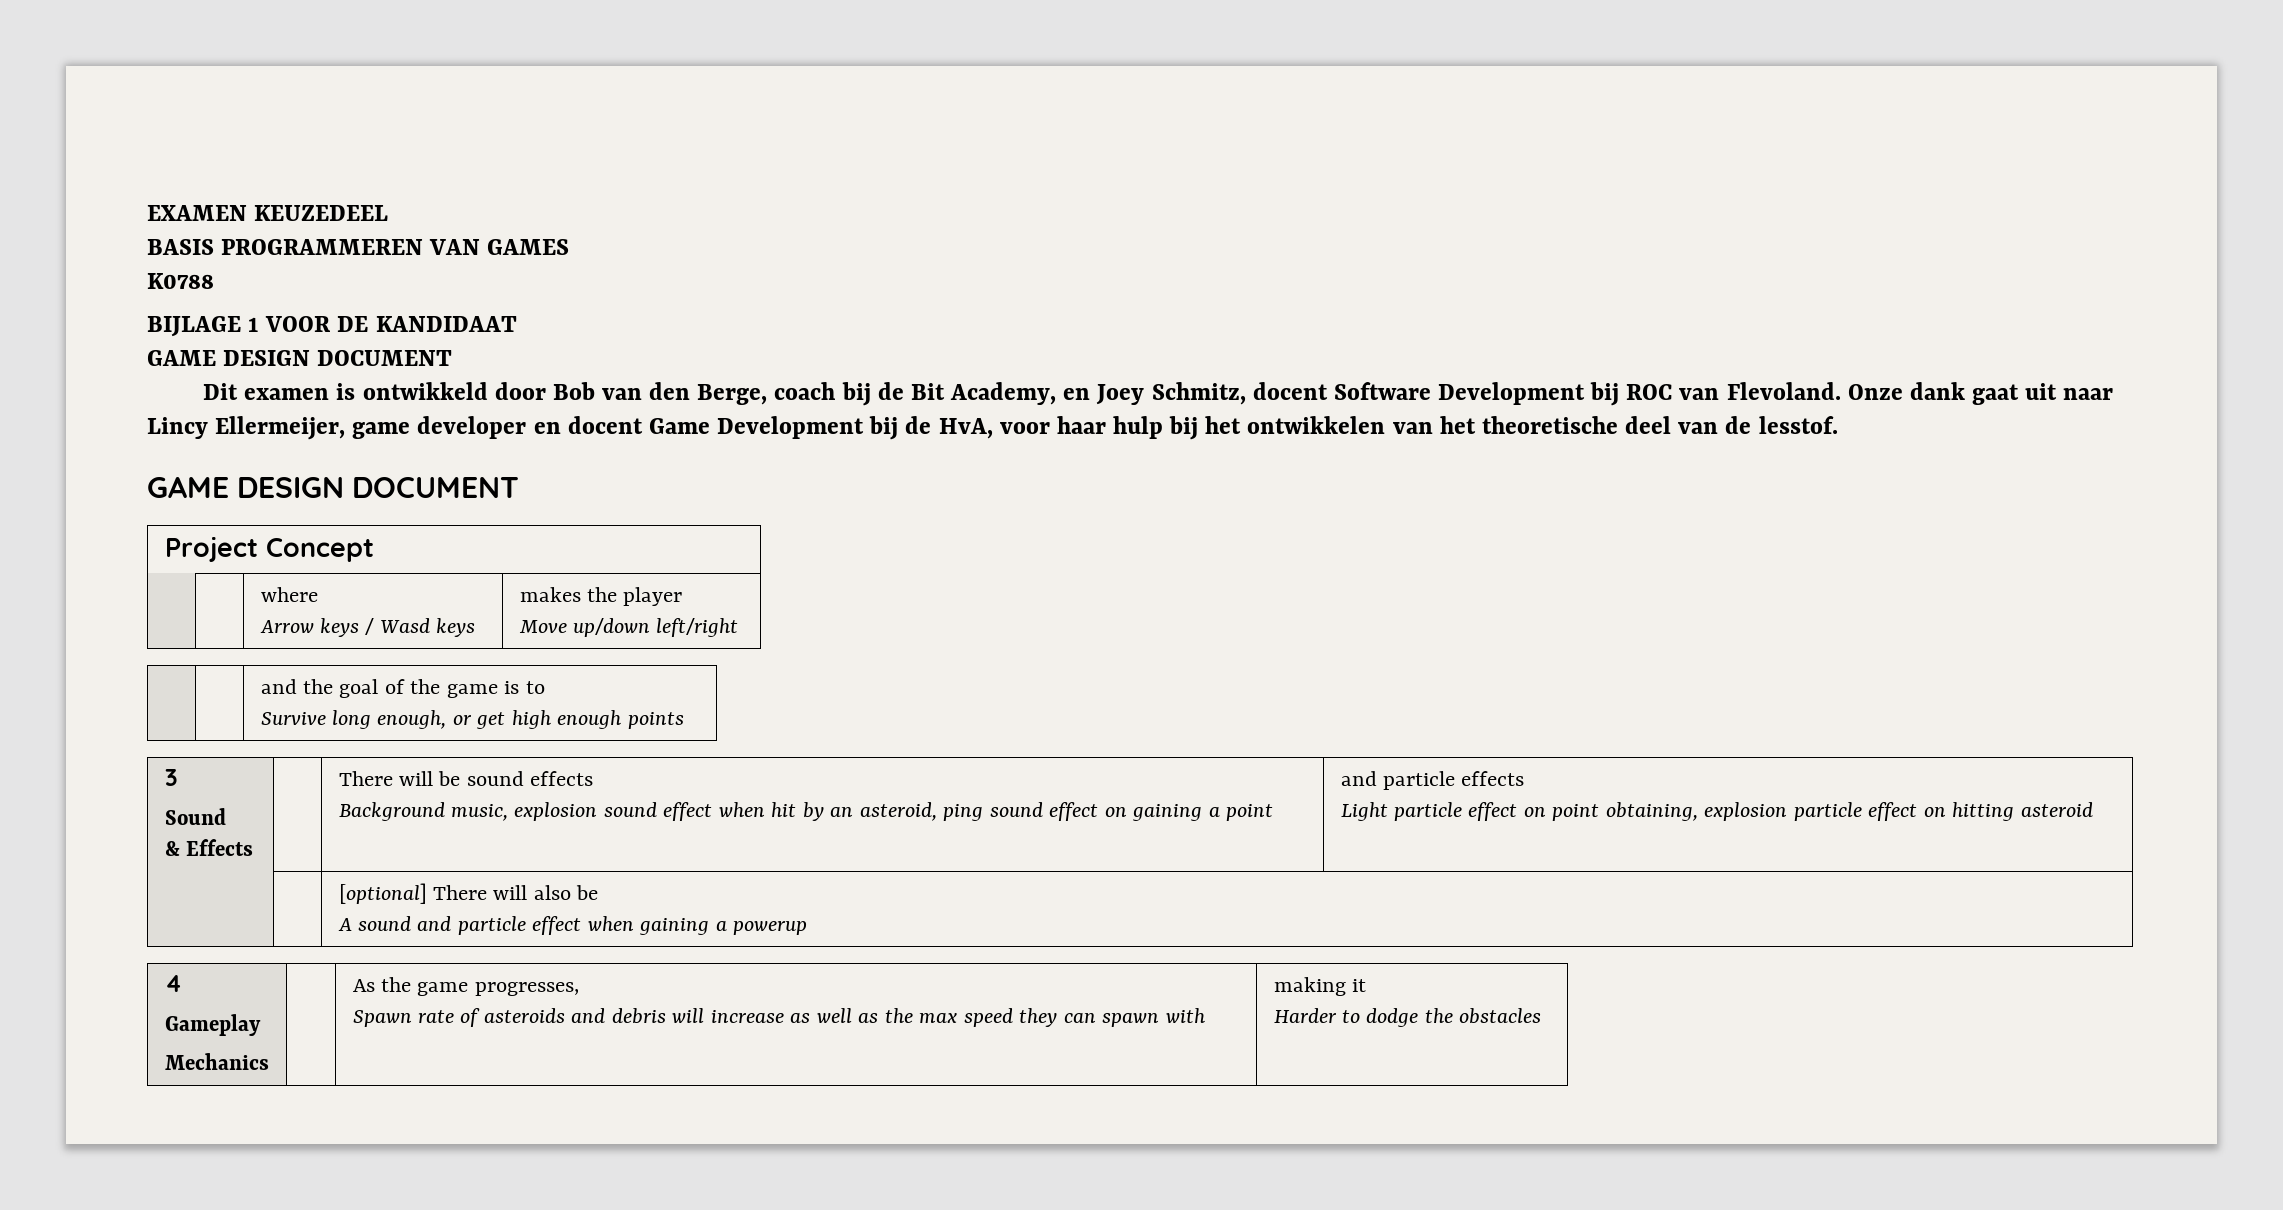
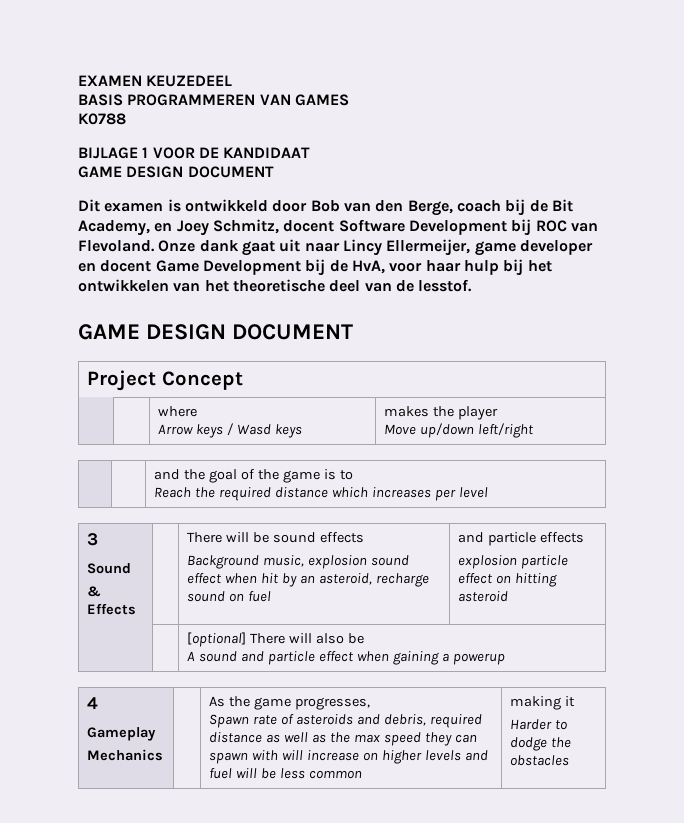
[260,710,684,729] Survive long enough, or get high enough points -> [154,487,488,501] Reach the required distance which increases per level
[943,802,1274,821] [1340,771,1525,790] [1340,802,1698,821] ping sound effect on gaining a point | and particle effects // Light particle effect on point obtaining, -> [375,573,429,587] [187,591,272,602] [458,532,585,546] recharge sound on fuel | and particle effects //
[611,1008,784,1024] debris will increase -> [383,714,482,728] [209,732,263,743] debris, required distance
(1205, 1015) none -> [282,750,488,764] [209,768,362,779] will increase on higher levels and fuel will be less common

